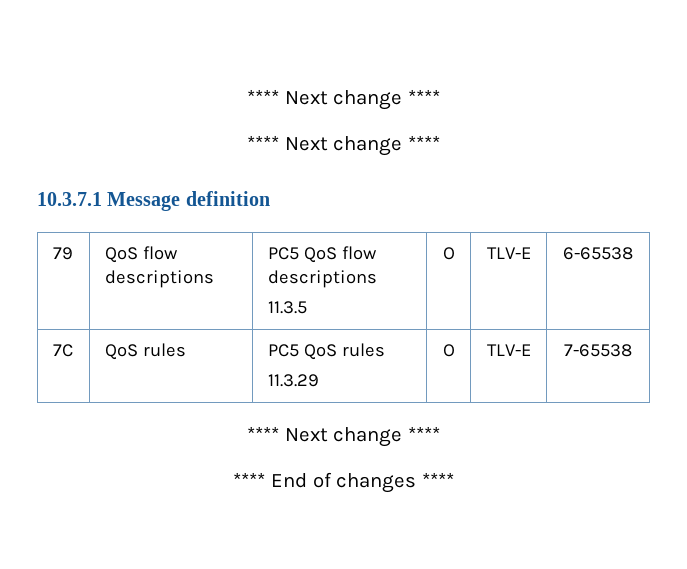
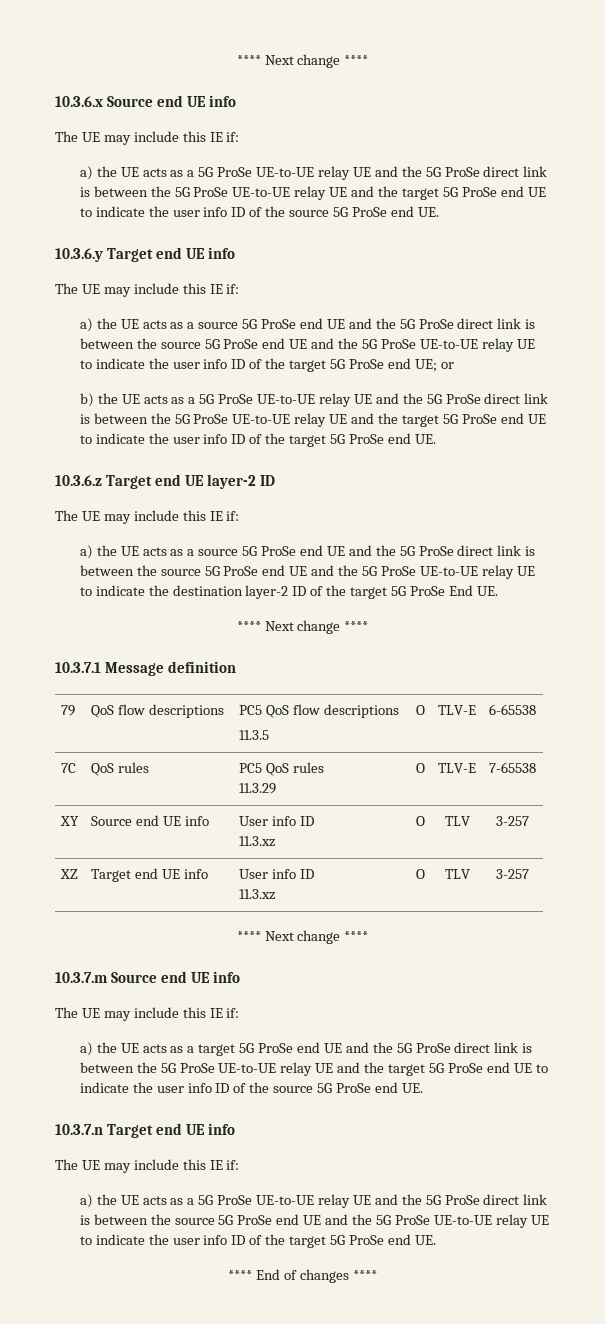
[247,89,440,110] **** Next change **** -> [236,54,369,68] [55,95,236,107] [55,131,240,145] [79,166,548,180] [79,186,546,200] [79,206,439,217] [55,247,235,262] [55,283,240,297] [79,318,536,332] [79,338,535,352] [79,358,454,372] [79,393,549,407] [79,413,546,427] [79,433,436,447] [55,474,275,489] [55,510,240,524] [79,545,536,559] [79,565,535,579] [79,585,498,599] **** Next change **** // 10.3.6.x Source end UE info // The UE may include this IE if: // a) the UE acts as a 5G ProSe UE-to-UE relay UE and the 5G ProSe direct link is between the 5G ProSe UE-to-UE relay UE and the target 5G ProSe end UE to indicate the user info ID of the source 5G ProSe end UE. // 10.3.6.y Target end UE info // The UE may include this IE if: // a) the UE acts as a source 5G ProSe end UE and the 5G ProSe direct link is between the source 5G ProSe end UE and the 5G ProSe UE-to-UE relay UE to indicate the user info ID of the target 5G ProSe end UE; or // b) the UE acts as a 5G ProSe UE-to-UE relay UE and the 5G ProSe direct link is between the 5G ProSe UE-to-UE relay UE and the target 5G ProSe end UE to indicate the user info ID of the target 5G ProSe end UE. // 10.3.6.z Target end UE layer-2 ID // The UE may include this IE if: // a) the UE acts as a source 5G ProSe end UE and the 5G ProSe direct link is between the source 5G ProSe end UE and the 5G ProSe UE-to-UE relay UE to indicate the destination layer-2 ID of the target 5G ProSe End UE.
[247,426,440,447] // **** Next change **** -> [60,816,80,826] [91,815,209,826] [239,816,314,826] [239,836,276,847] [416,816,425,826] [444,816,470,826] [496,816,529,826] [60,869,79,879] [91,868,208,882] [239,869,314,879] [239,889,276,900] [416,869,425,879] [444,869,470,879] [496,869,529,879] [236,930,369,944] [55,971,240,983] [55,1007,240,1021] [79,1042,533,1056] [79,1062,548,1076] [79,1082,423,1093] [55,1123,235,1138] [55,1159,240,1173] [79,1194,548,1208] [79,1214,549,1228] [79,1234,436,1248] // XY | Source end UE info | User info ID // 11.3.xz | O | TLV | 3-257 // XZ | Target end UE info | User info ID // 11.3.xz | O | TLV | 3-257 // **** Next change **** // 10.3.7.m Source end UE info // The UE may include this IE if: // a) the UE acts as a target 5G ProSe end UE and the 5G ProSe direct link is between the 5G ProSe UE-to-UE relay UE and the target 5G ProSe end UE to indicate the user info ID of the source 5G ProSe end UE. // 10.3.7.n Target end UE info // The UE may include this IE if: // a) the UE acts as a 5G ProSe UE-to-UE relay UE and the 5G ProSe direct link is between the source 5G ProSe end UE and the 5G ProSe UE-to-UE relay UE to indicate the user info ID of the target 5G ProSe end UE.

